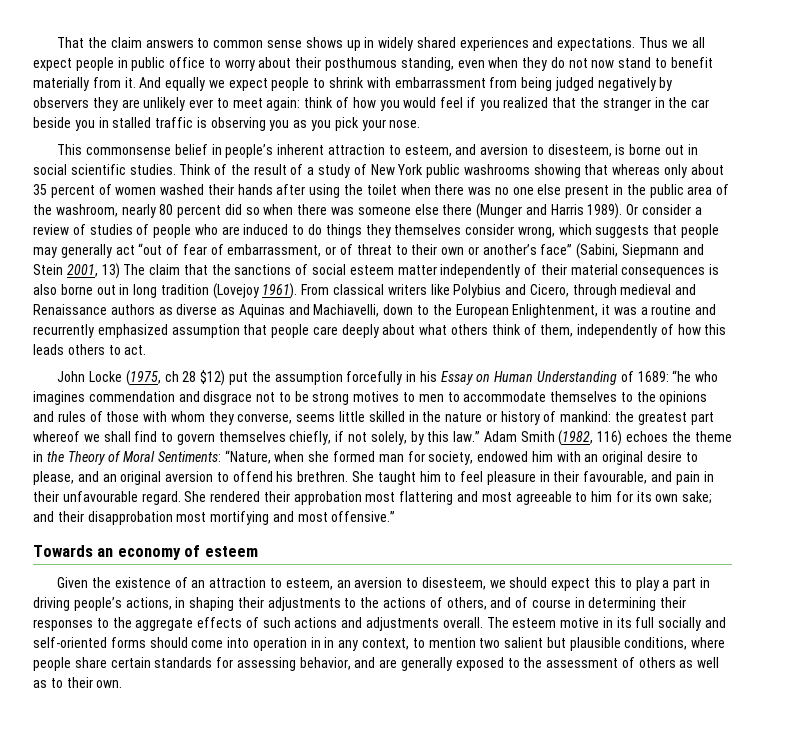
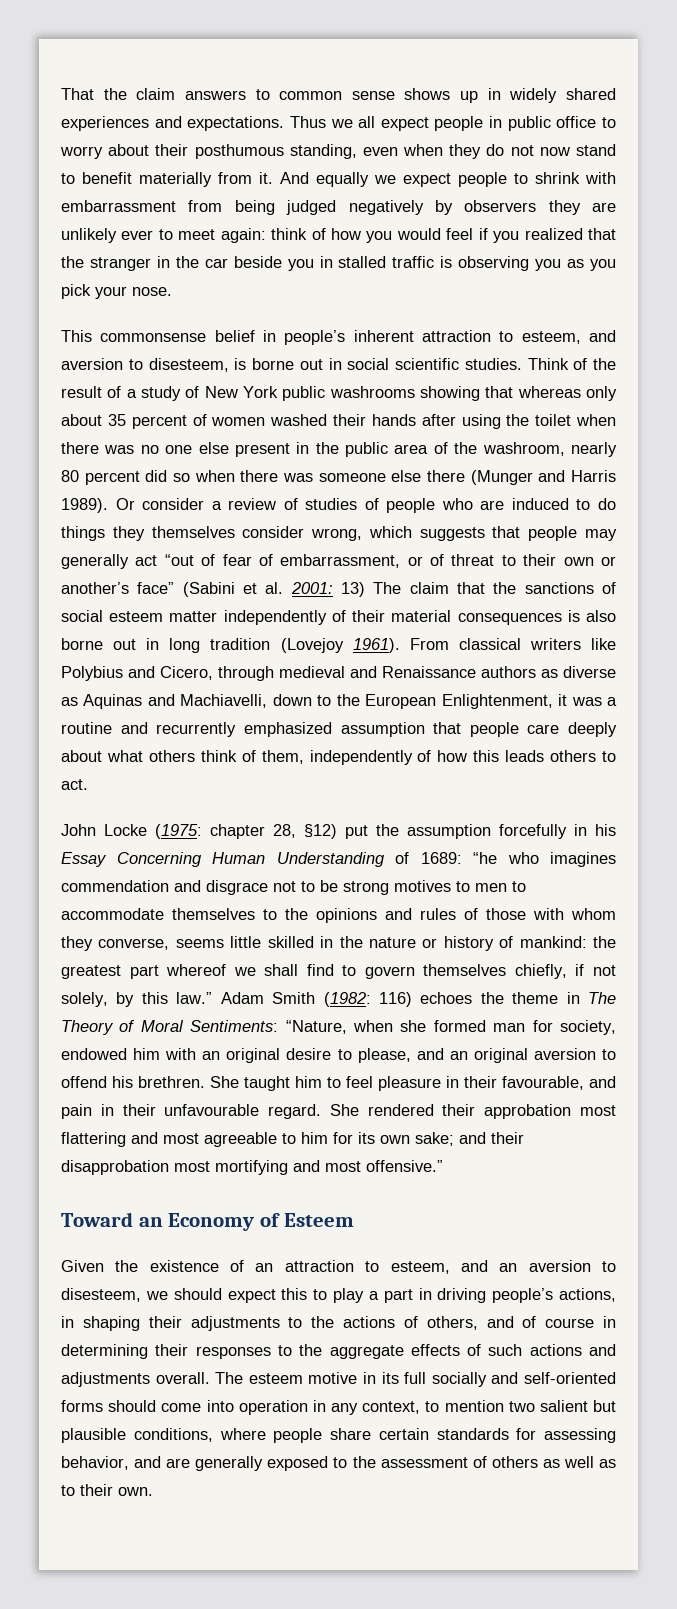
[576,243,704,259] [33,264,98,277] (Sabini, Siepmann and Stein 2001, -> [182,582,333,597] (Sabini et al. 2001:
[125,370,226,386] (1975, ch 28 $12) -> [155,824,337,839] (1975: chapter 28, §12)
[476,374,491,382] on -> [116,852,202,867] Concerning
[558,430,594,446] (1982, -> [323,992,371,1007] (1982:
[46,451,64,462] the -> [588,992,617,1004] The
[33,545,258,560] Towards an economy of esteem -> [61,1212,354,1231] Toward an Economy of Esteem
(333, 584) none -> [460,1260,488,1272] and
[324,637,335,648] in -> (326, 1406) none

